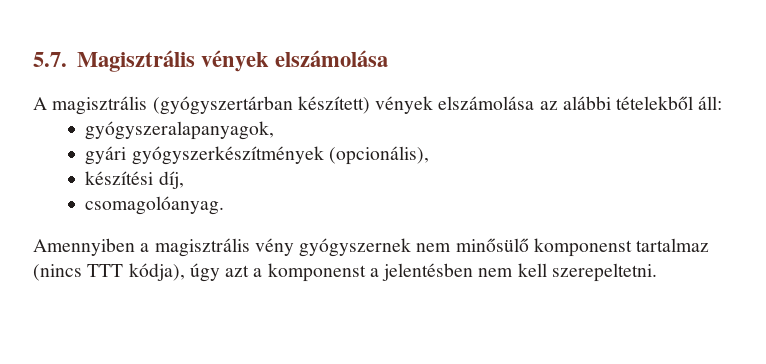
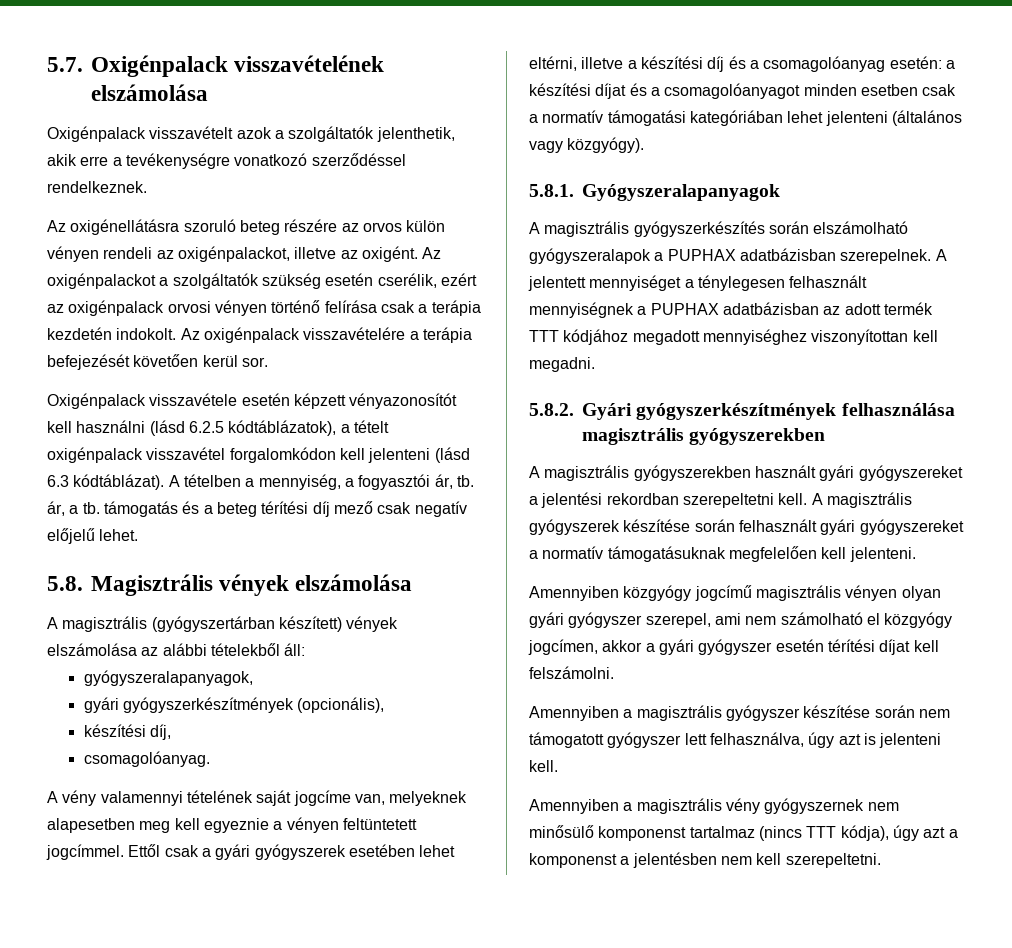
(67, 59) none -> [91,55,385,77] [91,84,208,101] [47,126,455,142] [47,153,406,169] [47,181,147,193] [47,219,446,235] [47,246,442,262] [47,273,477,289] [47,300,481,316] [47,327,472,343] [47,354,268,370] [47,393,458,409] [47,420,389,436] [47,447,470,463] [47,474,474,490] [47,501,467,517] [47,528,139,544] [47,576,83,591] Oxigénpalack visszavételének elszámolása // Oxigénpalack visszavételt azok a szolgáltatók jelenthetik, akik erre a tevékenységre vonatkozó szerződéssel rendelkeznek. // Az oxigénellátásra szoruló beteg részére az orvos külön vényen rendeli az oxigénpalackot, illetve az oxigént. Az oxigénpalackot a szolgáltatók szükség esetén cserélik, ezért az oxigénpalack orvosi vényen történő felírása csak a terápia kezdetén indokolt. Az oxigénpalack visszavételére a terápia befejezését követően kerül sor. // Oxigénpalack visszavétele esetén képzett vényazonosítót kell használni (lásd 6.2.5 kódtáblázatok), a tételt oxigénpalack visszavétel forgalomkódon kell jelenteni (lásd 6.3 kódtáblázat). A tételben a mennyiség, a fogyasztói ár, tb. ár, a tb. támogatás és a beteg térítési díj mező csak negatív előjelű lehet. // 5.8.
(225, 205) none -> [47,790,468,806] [47,817,417,833] [46,844,456,860] [529,56,955,72] [529,83,957,99] [529,110,962,126] [529,137,645,153] [529,184,780,201] [529,221,909,237] [529,248,947,264] [528,275,868,291] [529,302,933,318] [529,329,938,345] [529,357,595,372] [529,403,955,420] [582,428,826,445] [529,465,963,481] [529,492,912,508] [529,519,964,535] [529,546,916,562] [529,585,941,601] [529,612,953,628] [528,639,939,655] [529,666,614,679] [529,705,950,721] [529,732,942,748] [529,760,558,772] // A vény valamennyi tételének saját jogcíme van, melyeknek alapesetben meg kell egyeznie a vényen feltüntetett jogcímmel. Ettől csak a gyári gyógyszerek esetében lehet eltérni, illetve a készítési díj és a csomagolóanyag esetén: a készítési díjat és a csomagolóanyagot minden esetben csak a normatív támogatási kategóriában lehet jelenteni (általános vagy közgyógy). // 5.8.1. Gyógyszeralapanyagok // A magisztrális gyógyszerkészítés során elszámolható gyógyszeralapok a PUPHAX adatbázisban szerepelnek. A jelentett mennyiséget a ténylegesen felhasznált mennyiségnek a PUPHAX adatbázisban az adott termék TTT kódjához megadott mennyiséghez viszonyítottan kell megadni. // 5.8.2. Gyári gyógyszerkészítmények felhasználása magisztrális gyógyszerekben // A magisztrális gyógyszerekben használt gyári gyógyszereket a jelentési rekordban szerepeltetni kell. A magisztrális gyógyszerek készítése során felhasznált gyári gyógyszereket a normatív támogatásuknak megfelelően kell jelenteni. // Amennyiben közgyógy jogcímű magisztrális vényen olyan gyári gyógyszer szerepel, ami nem számolható el közgyógy jogcímen, akkor a gyári gyógyszer esetén térítési díjat kell felszámolni. // Amennyiben a magisztrális gyógyszer készítése során nem támogatott gyógyszer lett felhasználva, úgy azt is jelenteni kell.

